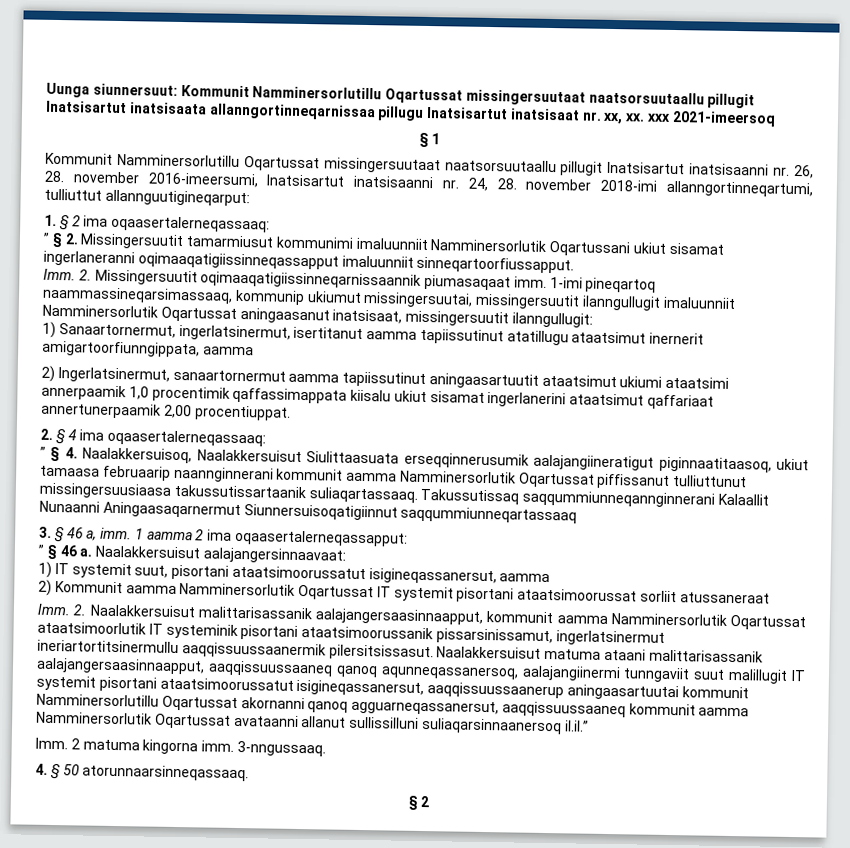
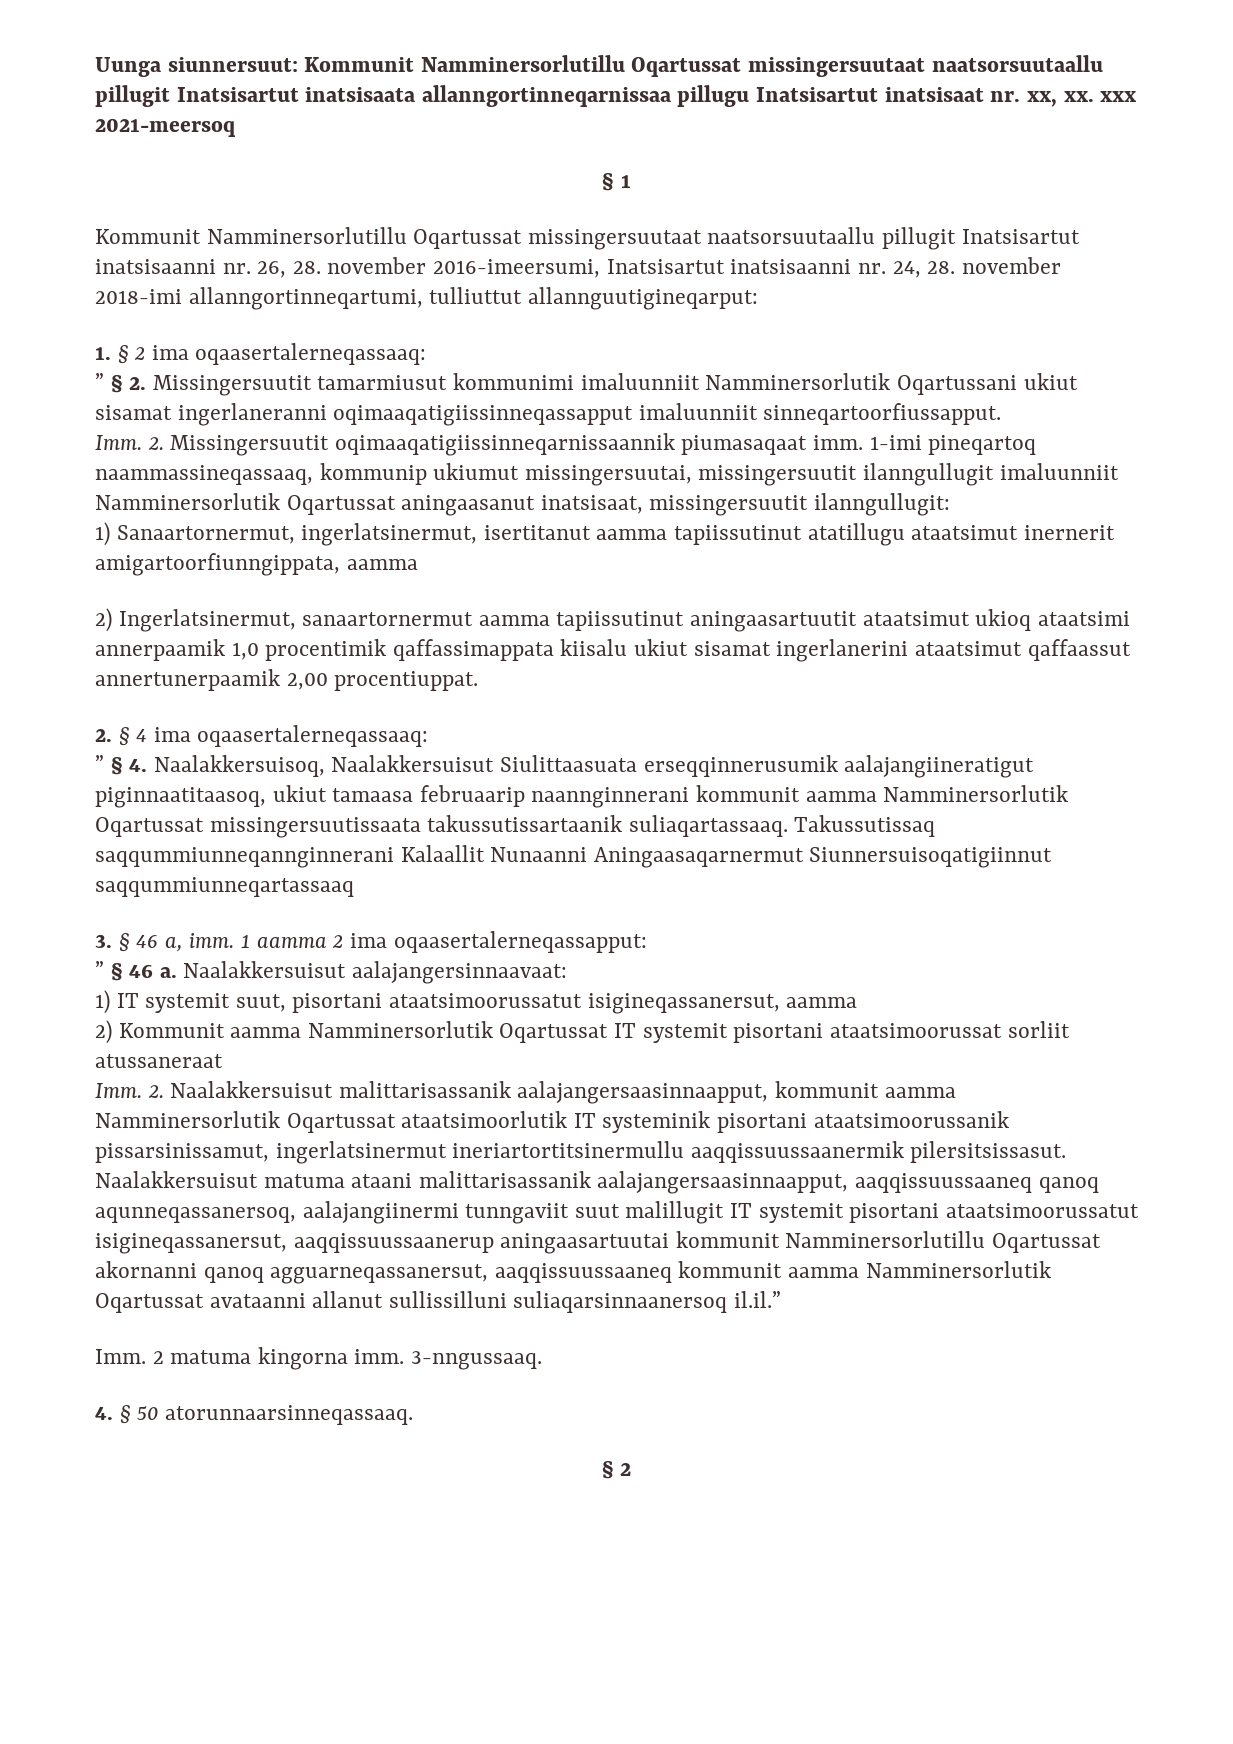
[671,110,776,127] 2021-imeersoq -> [95,118,236,137] 2021-meersoq
[42,286,233,304] naammassineqarsimassaaq, -> [95,465,313,485] naammassineqassaaq,
[619,376,663,388] ukiumi -> [975,609,1032,631] ukioq
[647,394,715,410] qaffariaat -> [1027,639,1131,661] qaffaassut
[596,473,748,489] [39,482,171,499] piffissanut tulliuttunut missingersuusiaasa -> [209,817,421,838] missingersuutissaata

